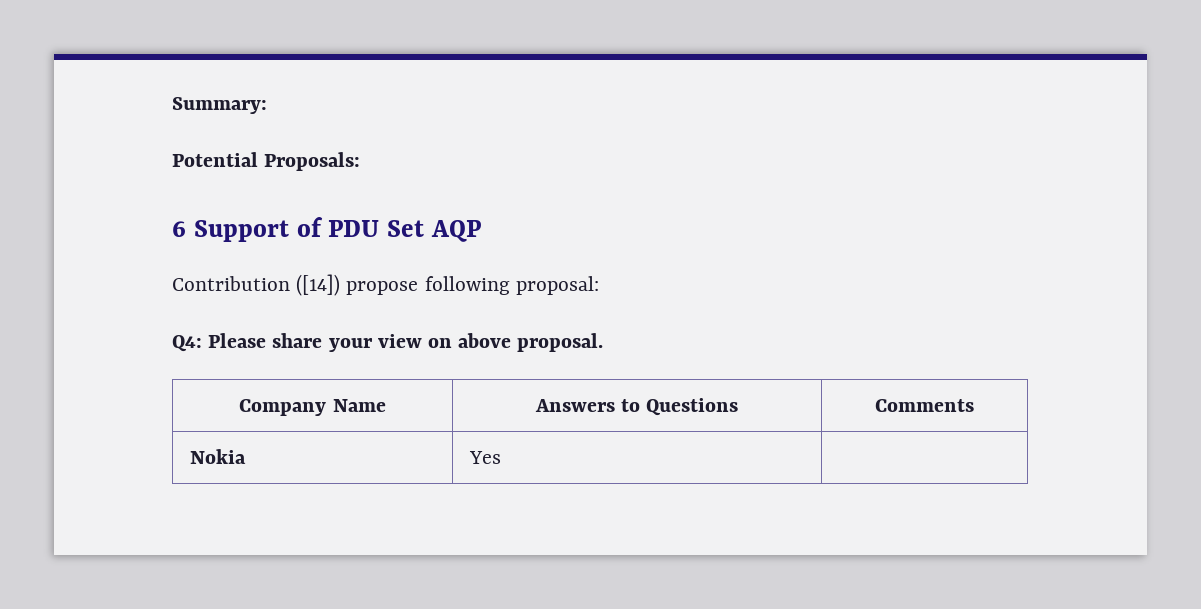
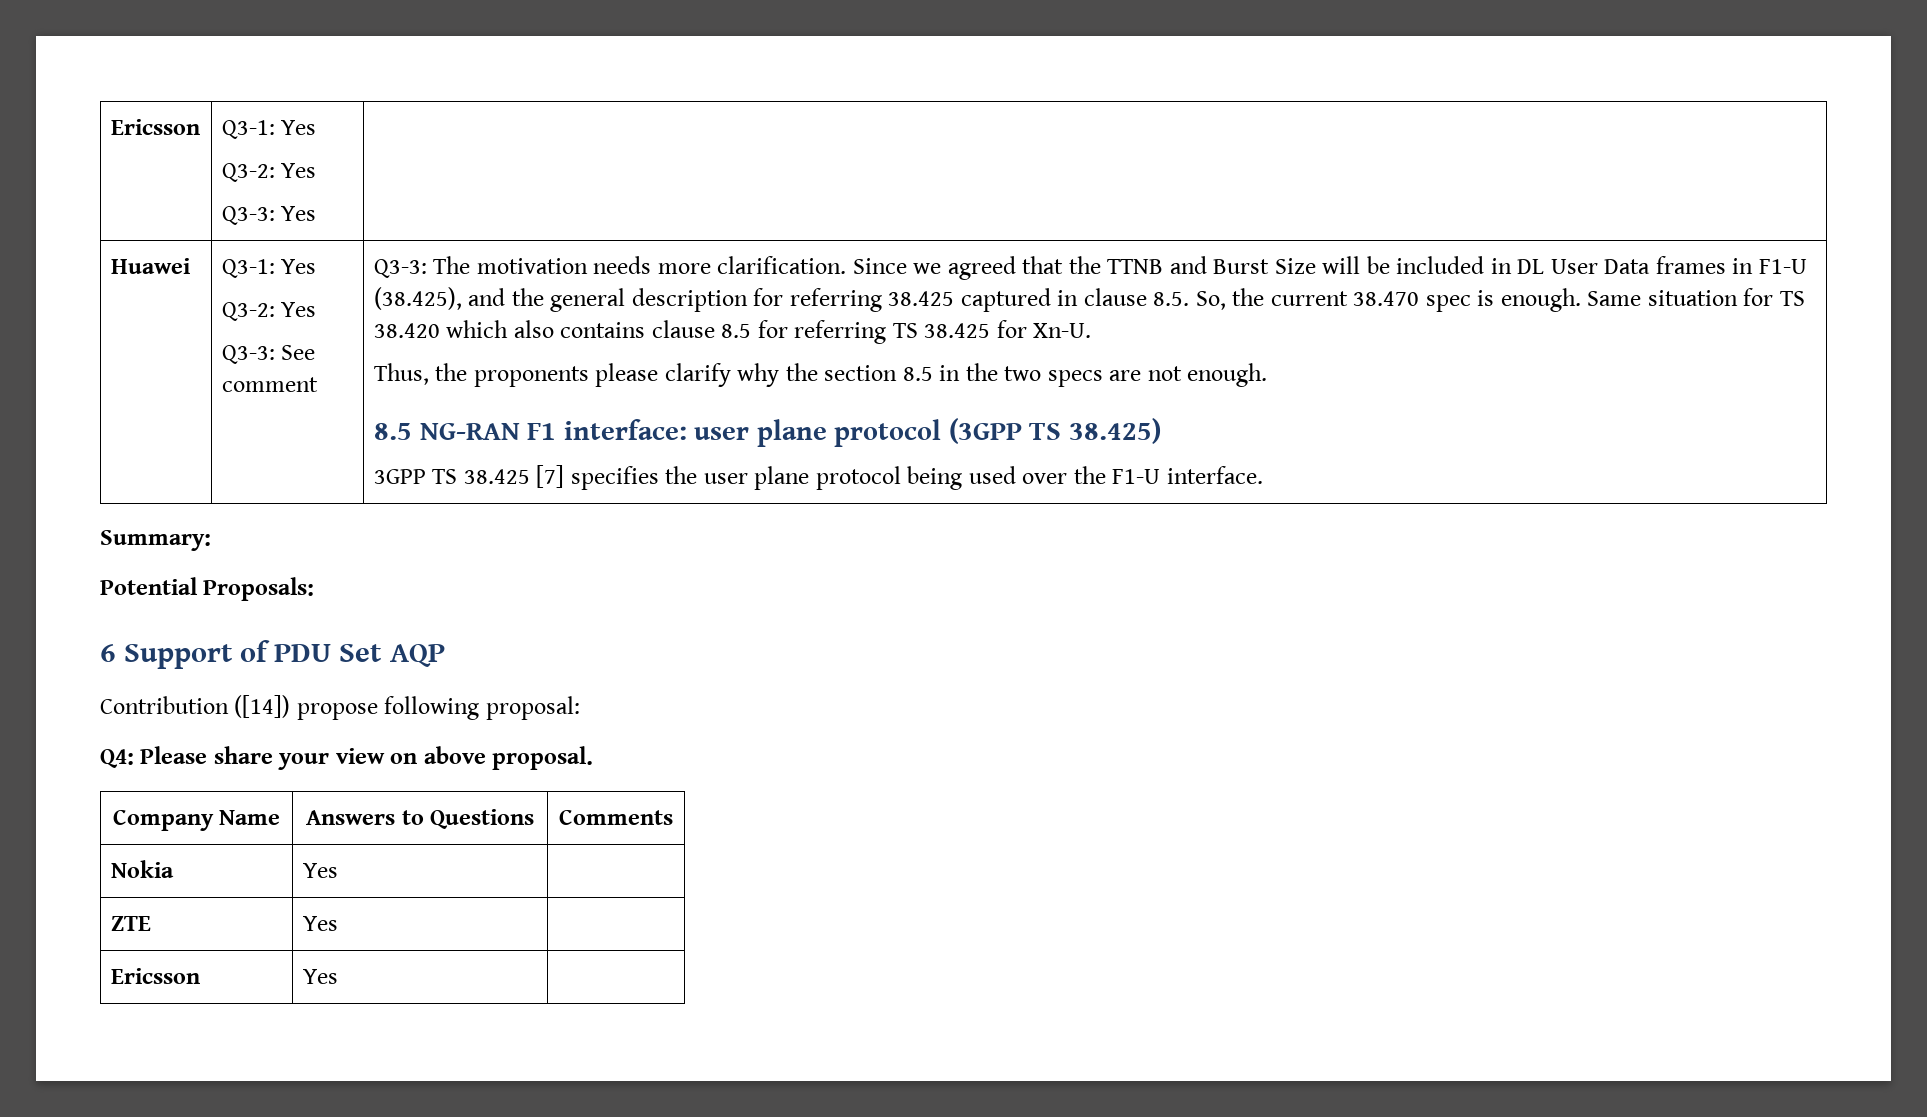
(172, 105) none -> [110,119,200,135] [221,120,317,139] [221,163,317,182] [221,206,317,225] [110,258,190,274] [221,259,317,278] [221,302,317,321] [221,345,316,364] [221,377,318,392] [373,256,1807,280] [373,287,1805,312] [373,320,1092,344] [373,363,1268,387] [373,418,1162,447] [373,465,1263,490] Ericsson | Q3-1: Yes // Q3-2: Yes // Q3-3: Yes | // Huawei | Q3-1: Yes // Q3-2: Yes // Q3-3: See comment | Q3-3: The motivation needs more clarification. Since we agreed that the TTNB and Burst Size will be included in DL User Data frames in F1-U (38.425), and the general description for referring 38.425 captured in clause 8.5. So, the current 38.470 spec is enough. Same situation for TS 38.420 which also contains clause 8.5 for referring TS 38.425 for Xn-U. // Thus, the proponents please clarify why the section 8.5 in the two specs are not enough. // 8.5 NG-RAN F1 interface: user plane protocol (3GPP TS 38.425) // 3GPP TS 38.425 [7] specifies the user plane protocol being used over the F1-U interface. //
(502, 457) none -> [110,916,151,931] [302,916,338,931] [110,968,200,984] [302,969,338,984] // ZTE | Yes | // Ericsson | Yes |

